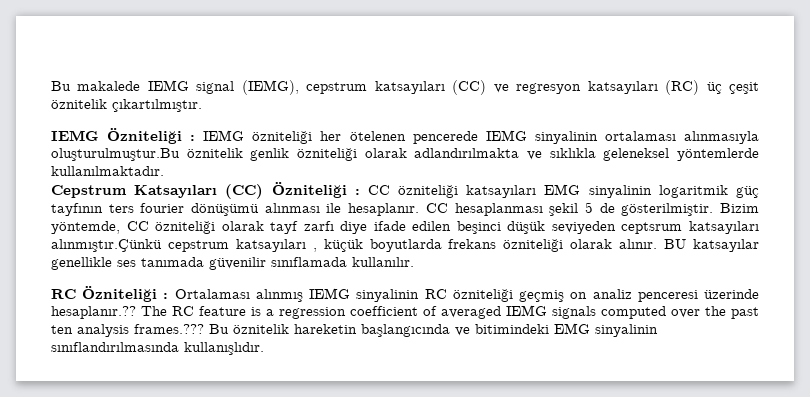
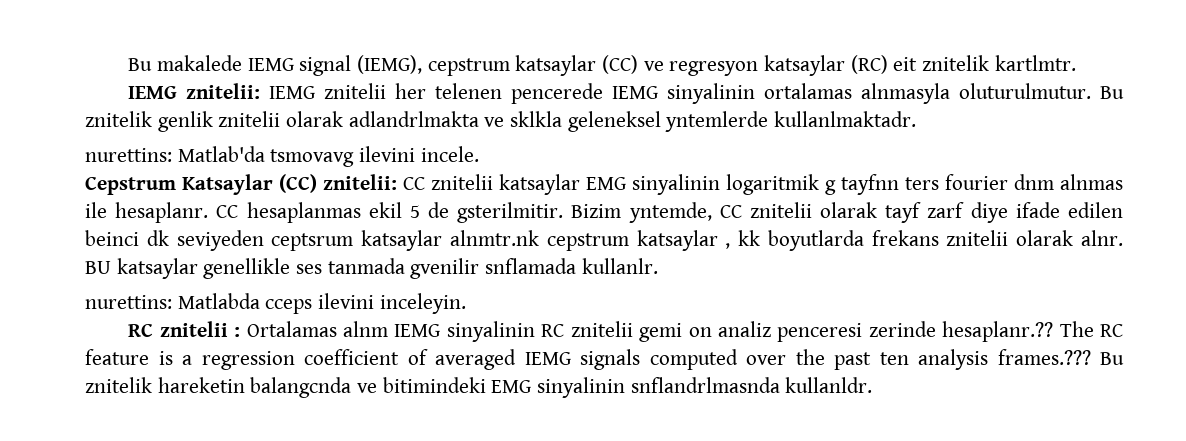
[374,81,445,94] katsayıları -> [515,55,597,76] katsaylar
[587,80,759,95] [51,99,202,112] [51,128,759,144] [51,148,759,161] [51,166,164,176] [51,182,759,199] [51,202,759,216] [51,221,216,234] katsayıları (RC) üç çeşit öznitelik çıkartılmıştır. // IEMG Özniteliği : IEMG özniteliği her ötelenen pencerede IEMG sinyalinin ortalaması alınmasıyla oluşturulmuştur.Bu öznitelik genlik özniteliği olarak adlandırılmakta ve sıklıkla geleneksel yöntemlerde kullanılmaktadır. // Cepstrum Katsayıları (CC) Özniteliği : CC özniteliği katsayıları EMG sinyalinin logaritmik güç tayfının ters fourier dönüşümü alınması ile hesaplanır. CC hesaplanması şekil 5 de gösterilmiştir. Bizim yöntemde, CC özniteliği -> [764,55,1076,76] [128,83,1125,104] [85,111,917,132] [85,146,479,167] [85,174,1123,195] [85,202,812,223] katsaylar (RC) eit znitelik kartlmtr. // IEMG znitelii: IEMG znitelii her telenen pencerede IEMG sinyalinin ortalamas alnmasyla oluturulmutur. Bu znitelik genlik znitelii olarak adlandrlmakta ve sklkla geleneksel yntemlerde kullanlmaktadr. // nurettins: Matlab'da tsmovavg ilevini incele. // Cepstrum Katsaylar (CC) znitelii: CC znitelii katsaylar EMG sinyalinin logaritmik g tayfnn ters fourier dnm alnmas ile hesaplanr. CC hesaplanmas ekil 5 de gsterilmitir. Bizim yntemde, CC znitelii
[303,221,334,231] zarfı -> [927,202,965,218] zarf
[456,221,760,234] [51,239,759,252] [51,257,414,270] [51,286,303,302] beşinci düşük seviyeden ceptsrum katsayıları alınmıştır.Çünkü cepstrum katsayıları , küçük boyutlarda frekans özniteliği olarak alınır. BU katsayılar genellikle ses tanımada güvenilir sınıflamada kullanılır. // RC Özniteliği : Ortalaması alınmış -> [85,230,1124,251] [85,258,658,279] [85,293,466,314] [128,321,389,337] beinci dk seviyeden ceptsrum katsaylar alnmtr.nk cepstrum katsaylar , kk boyutlarda frekans znitelii olarak alnr. BU katsaylar genellikle ses tanmada gvenilir snflamada kullanlr. // nurettins: Matlabda cceps ilevini inceleyin. // RC znitelii : Ortalamas alnm
[452,289,565,302] özniteliği geçmiş -> [570,321,683,342] znitelii gemi
[704,289,760,299] [51,306,136,319] üzerinde hesaplanır.?? -> [868,321,1054,342] zerinde hesaplanr.??
[233,324,450,337] öznitelik hareketin başlangıcında -> [85,377,352,398] znitelik hareketin balangcnda
[51,342,264,355] sınıflandırılmasında kullanışlıdır. -> [630,377,873,393] snflandrlmasnda kullanldr.

